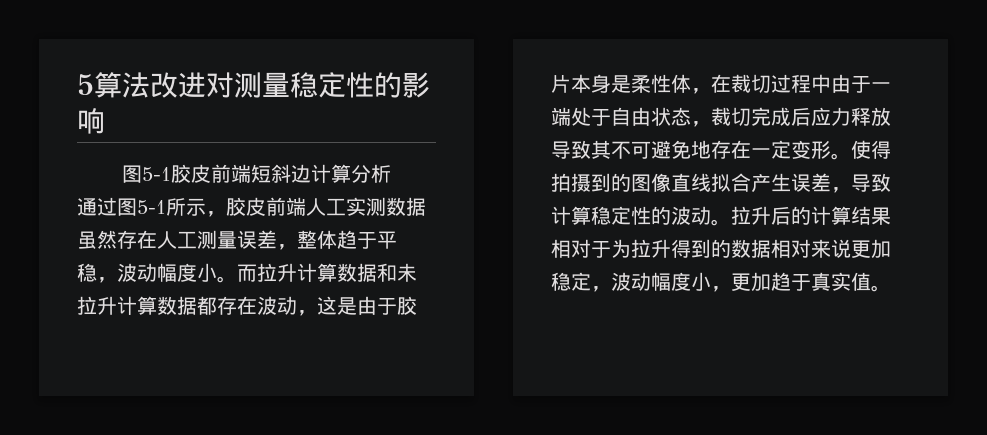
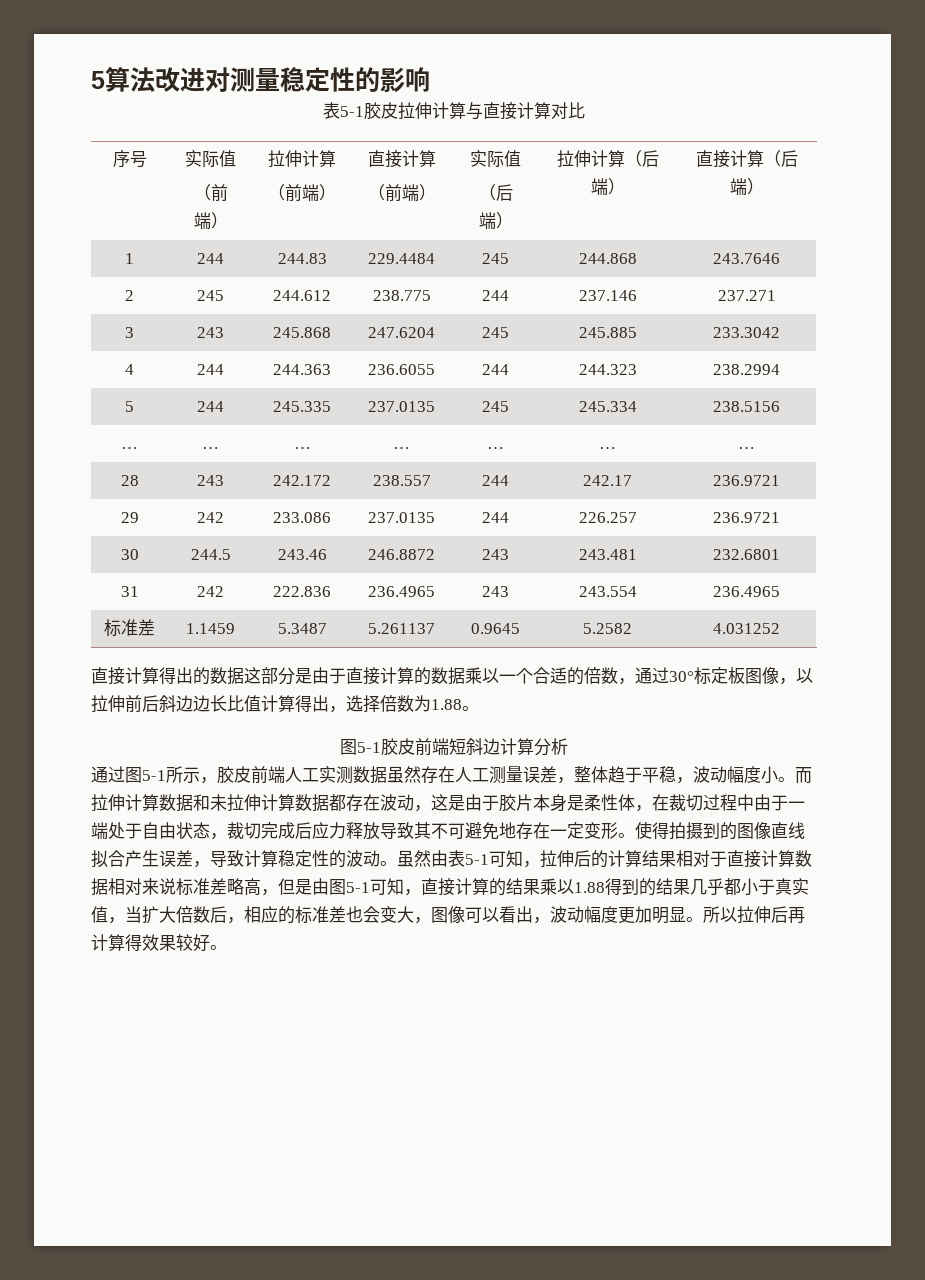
(105, 121) none -> [323,102,585,120] [112,150,147,168] [185,150,236,168] [193,184,228,202] [193,212,228,229] [268,150,336,168] [268,184,336,202] [367,150,436,168] [367,184,436,202] [470,150,521,168] [478,184,513,201] [478,212,513,229] [556,150,659,168] [590,178,625,195] [695,150,798,168] [729,178,764,195] [125,253,134,264] [197,253,224,264] [277,253,327,264] [367,253,435,264] [482,253,509,264] [578,253,637,264] [713,253,780,264] [125,290,134,301] [197,290,224,301] [273,290,331,301] [372,290,431,301] [482,290,509,301] [578,290,637,301] [717,290,776,301] [125,327,134,338] [197,327,224,338] [273,327,331,338] [367,327,435,338] [482,327,509,338] [578,327,637,338] [713,327,780,338] [125,364,134,375] [197,364,224,375] [273,364,331,375] [367,364,435,375] [482,364,509,375] [578,364,637,375] [713,364,780,375] [125,401,134,412] [197,401,224,412] [273,401,331,412] [367,401,435,412] [482,401,509,412] [578,401,637,412] [713,401,780,412] [121,447,138,449] [202,447,219,449] [293,447,311,449] [392,447,410,449] [487,447,504,449] [599,447,616,449] [738,447,755,449] [120,475,139,486] [197,475,224,486] [273,475,331,486] [372,475,431,486] [482,475,509,486] [583,475,632,486] [713,475,780,486] [120,512,139,523] [197,512,224,523] [273,512,331,523] [367,512,435,523] [482,512,509,523] [578,512,637,523] [713,512,780,523] [120,549,139,560] [190,549,231,560] [277,549,327,560] [367,549,435,560] [482,549,509,560] [578,549,637,560] [713,549,780,560] [120,586,139,597] [197,586,224,597] [273,586,331,597] [367,586,435,597] [482,586,509,597] [578,586,637,597] [713,586,780,597] [104,619,155,637] [186,623,235,634] [277,623,327,634] [367,623,435,634] [471,623,520,634] [583,623,632,634] [713,623,780,634] [91,667,813,685] [91,695,479,713] // 表5-1胶皮拉伸计算与直接计算对比 // 序号 | 实际值 // （前端） | 拉伸计算 // （前端） | 直接计算 // （前端） | 实际值 // （后端） | 拉伸计算（后端） | 直接计算（后端） // 1 | 244 | 244.83 | 229.4484 | 245 | 244.868 | 243.7646 // 2 | 245 | 244.612 | 238.775 | 244 | 237.146 | 237.271 // 3 | 243 | 245.868 | 247.6204 | 245 | 245.885 | 233.3042 // 4 | 244 | 244.363 | 236.6055 | 244 | 244.323 | 238.2994 // 5 | 244 | 245.335 | 237.0135 | 245 | 245.334 | 238.5156 // … | … | … | … | … | … | … // 28 | 243 | 242.172 | 238.557 | 244 | 242.17 | 236.9721 // 29 | 242 | 233.086 | 237.0135 | 244 | 226.257 | 236.9721 // 30 | 244.5 | 243.46 | 246.8872 | 243 | 243.481 | 232.6801 // 31 | 242 | 222.836 | 236.4965 | 243 | 243.554 | 236.4965 // 标准差 | 1.1459 | 5.3487 | 5.261137 | 0.9645 | 5.2582 | 4.031252 // 直接计算得出的数据这部分是由于直接计算的数据乘以一个合适的倍数，通过30°标定板图像，以拉伸前后斜边边长比值计算得出，选择倍数为1.88。
[277,263,297,282] 升 -> [108,794,125,811] 伸
[97,296,117,315] 升 -> [244,794,261,811] 伸
[731,206,771,225] 拉升 -> [397,850,574,868] 虽然由表5-1可知，拉伸
[611,239,891,259] [551,272,871,292] 为拉升得到的数据相对来说更加稳定，波动幅度小，更加趋于真实值 -> [727,850,812,868] [91,878,809,896] [91,906,805,924] [91,934,210,952] 直接计算数据相对来说标准差略高，但是由图5-1可知，直接计算的结果乘以1.88得到的结果几乎都小于真实值，当扩大倍数后，相应的标准差也会变大，图像可以看出，波动幅度更加明显。所以拉伸后再计算得效果较好

